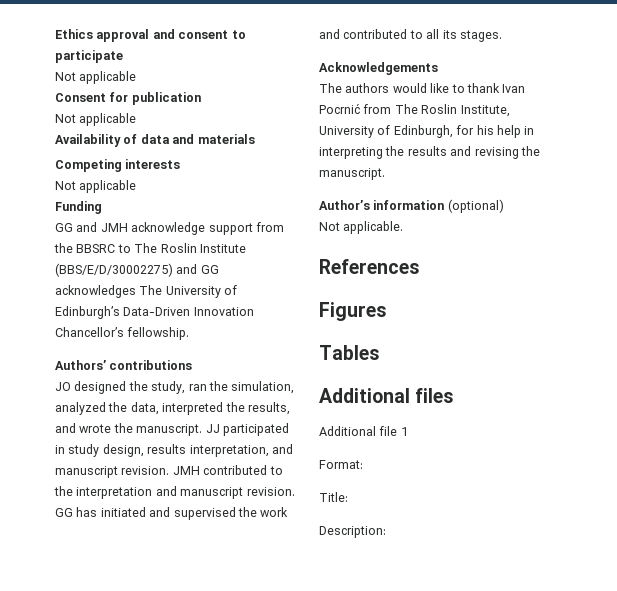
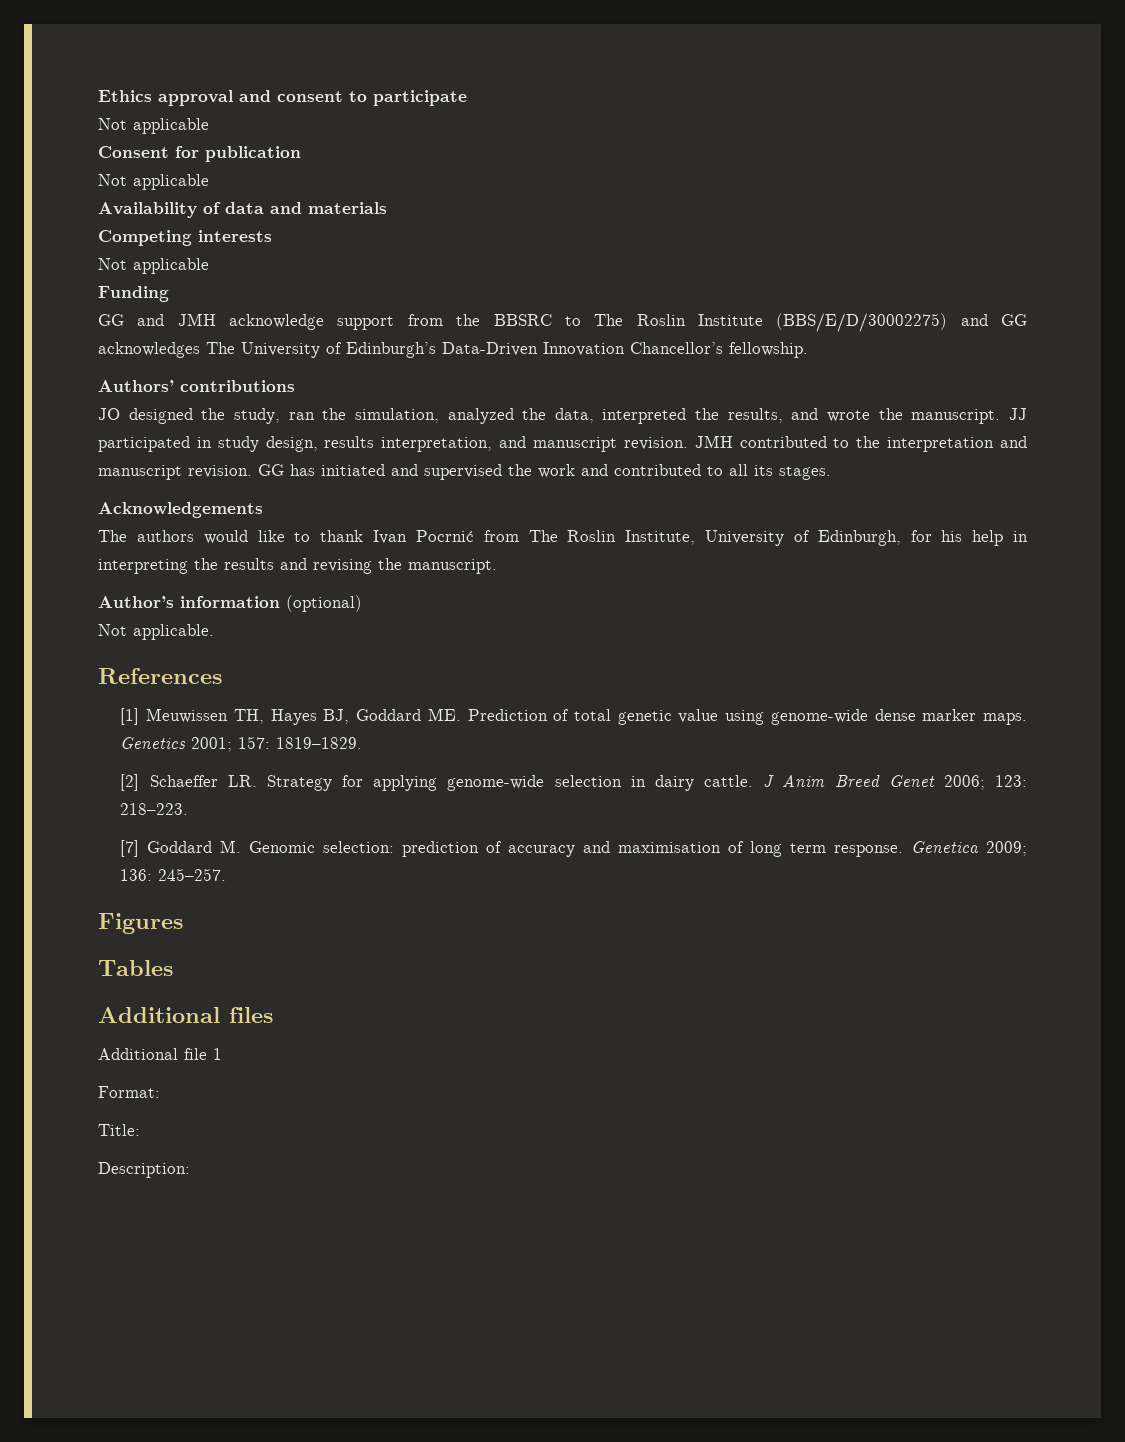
(419, 266) none -> [120,708,1028,725] [120,736,363,752] [120,774,1028,791] [120,803,189,815] [120,840,1027,857] [120,868,227,881] // [1] Meuwissen TH, Hayes BJ, Goddard ME. Prediction of total genetic value using genome-wide dense marker maps. Genetics 2001; 157: 1819–1829. // [2] Schaeffer LR. Strategy for applying genome-wide selection in dairy cattle. J Anim Breed Genet 2006; 123: 218–223. // [7] Goddard M. Genomic selection: prediction of accuracy and maximisation of long term response. Genetica 2009; 136: 245–257.

